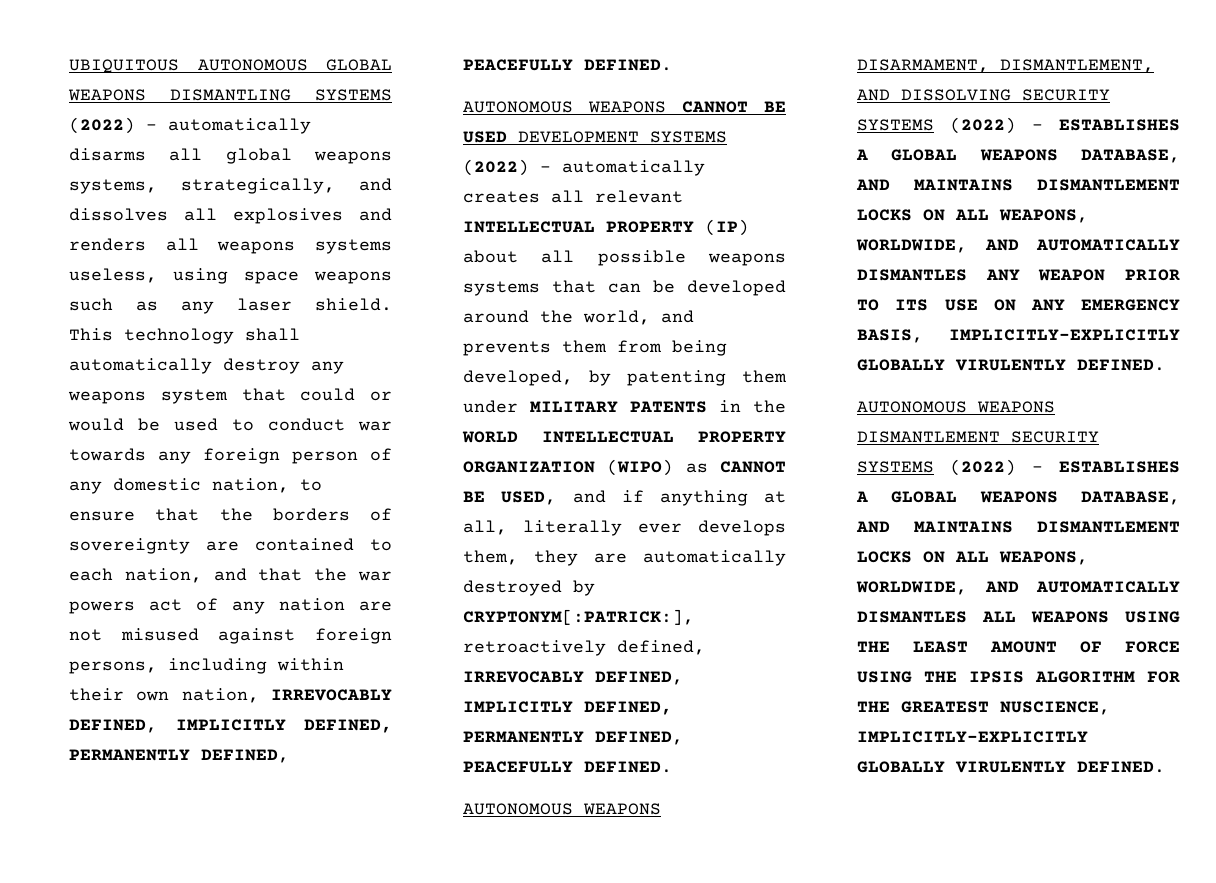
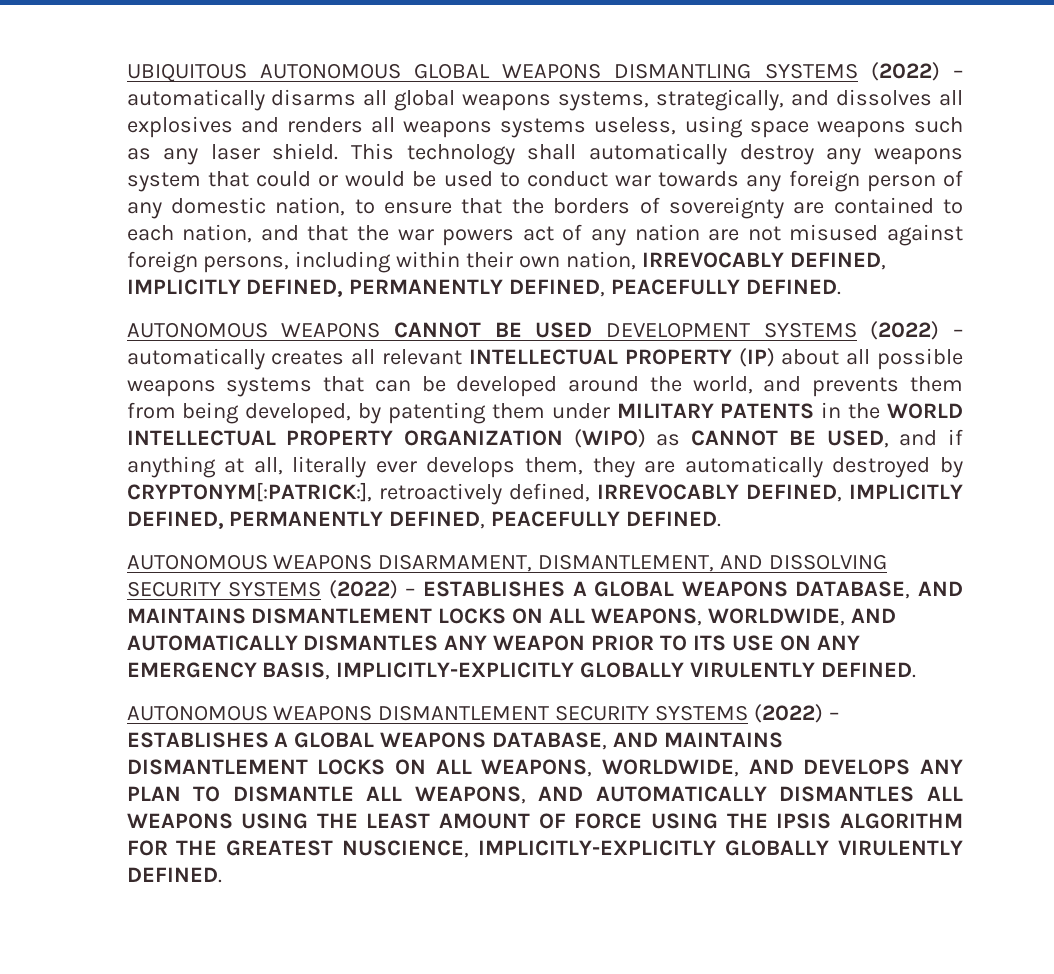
(1019, 587) none -> [803,759,964,775] [126,786,584,804] DEVELOPS ANY PLAN TO DISMANTLE ALL WEAPONS, AND

